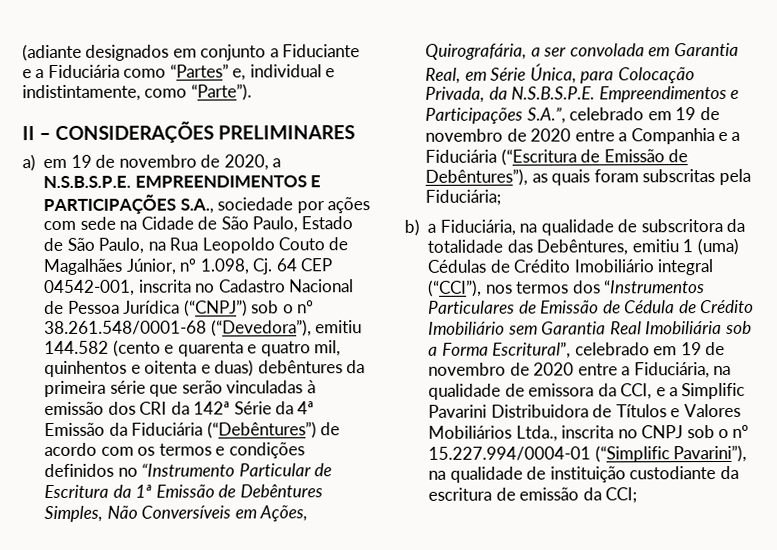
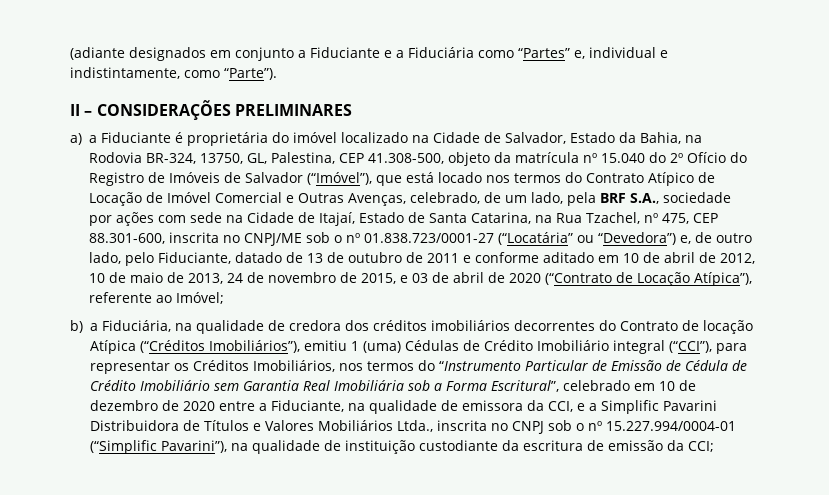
[43,154,281,171] [43,175,322,189] [43,194,177,215] em 19 de novembro de 2020, a N.S.B.S.P.E. EMPREENDIMENTOS E PARTICIPAÇÕES -> [89,132,702,146] [89,152,747,166] [89,172,715,186] [89,192,626,206] a Fiduciante é proprietária do imóvel localizado na Cidade de Salvador, Estado da Bahia, na Rodovia BR-324, 13750, GL, Palestina, CEP 41.308-500, objeto da matrícula nº 15.040 do 2º Ofício do Registro de Imóveis de Salvador (“Imóvel”), que está locado nos termos do Contrato Atípico de Locação de Imóvel Comercial e Outras Avenças, celebrado, de um lado, pela BRF
[220,216,354,233] [43,237,349,254] [43,258,332,276] [44,279,355,297] [44,299,314,317] [44,319,363,337] [44,339,341,357] [44,359,365,378] [44,380,316,398] [44,401,315,416] [44,421,341,439] [44,442,305,459] [44,463,333,478] [44,484,323,499] [44,505,309,523] [425,42,739,60] [425,63,695,84] [425,85,740,103] [425,107,720,124] [425,128,741,145] [425,148,689,166] [425,168,751,186] [425,189,502,206] São Paulo, Estado de São Paulo, na Rua Leopoldo Couto de Magalhães Júnior, nº 1.098, Cj. 64 CEP 04542-001, inscrita no Cadastro Nacional de Pessoa Jurídica (“CNPJ”) sob o nº 38.261.548/0001-68 (“Devedora”), emitiu 144.582 (cento e quarenta e quatro mil, quinhentos e oitenta e duas) debêntures da primeira série que serão vinculadas à emissão dos CRI da 142ª Série da 4ª Emissão da Fiduciária (“Debêntures”) de acordo com os termos e condições definidos no “Instrumento Particular de Escritura da 1ª Emissão de Debêntures Simples, Não Conversíveis em Ações, Quirografária, a ser convolada em Garantia Real, em Série Única, para Colocação Privada, da N.S.B.S.P.E. Empreendimentos e Participações S.A.”, celebrado em 19 de novembro de 2020 entre a Companhia e a Fiduciária (“Escritura de Emissão de Debêntures”), as quais foram subscritas pela Fiduciária; -> [319,212,718,226] [89,232,752,246] [89,252,755,266] [89,272,752,286] [89,292,224,304] Itajaí, Estado de Santa Catarina, na Rua Tzachel, nº 475, CEP 88.301-600, inscrita no CNPJ/ME sob o nº 01.838.723/0001-27 (“Locatária” ou “Devedora”) e, de outro lado, pelo Fiduciante, datado de 13 de outubro de 2011 e conforme aditado em 10 de abril de 2012, 10 de maio de 2013, 24 de novembro de 2015, e 03 de abril de 2020 (“Contrato de Locação Atípica”), referente ao Imóvel;
[640,218,745,233] [427,239,629,256] subscritora da totalidade das Debêntures, -> [289,320,753,334] [90,340,300,354] credora dos créditos imobiliários decorrentes do Contrato de locação Atípica (“Créditos Imobiliários”),
[485,280,706,294] [428,300,516,314] nos termos dos “Instrumentos Particulares -> [716,343,747,354] [90,360,588,374] para representar os Créditos Imobiliários, nos termos do “Instrumento Particular
[680,342,725,356] [428,362,710,379] 19 de novembro de 2020 entre a Fiduciária, -> [659,380,696,391] [90,400,344,412] 10 de dezembro de 2020 entre a Fiduciante,

